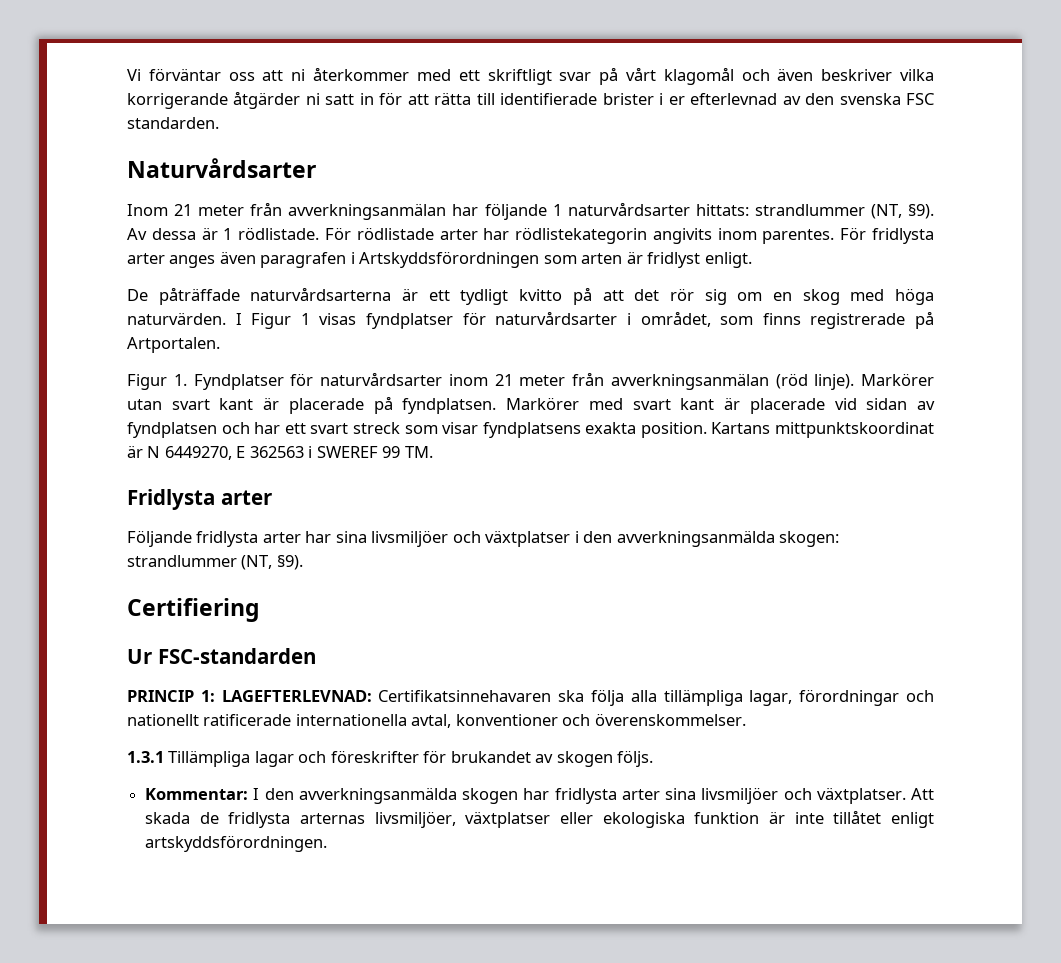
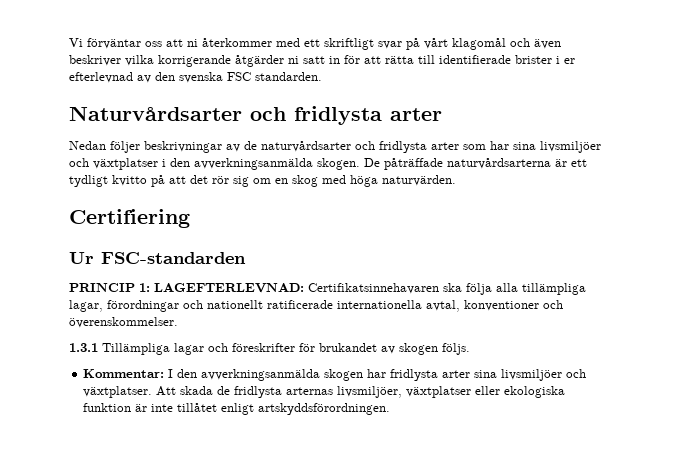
[127,202,935,220] [127,227,935,244] [127,251,752,268] // Inom 21 meter från avverkningsanmälan har följande 1 naturvårdsarter hittats: strandlummer (NT, §9). Av dessa är 1 rödlistade. För rödlistade arter har rödlistekategorin angivits inom parentes. För fridlysta arter anges även paragrafen i Artskyddsförordningen som arten är fridlyst enligt. // -> [250,106,442,125] [69,141,601,153] [69,158,360,170] och fridlysta arter // Nedan följer beskrivningar av de naturvårdsarter och fridlysta arter som har sina livsmiljöer och växtplatser i den avverkningsanmälda skogen.
[235,311,935,329] [127,337,220,353] [127,372,934,390] [127,396,936,414] [127,422,934,438] [127,445,433,460] [127,489,272,510] [127,530,840,547] [127,555,303,570] I Figur 1 visas fyndplatser för naturvårdsarter i området, som finns registrerade på Artportalen. // Figur 1. Fyndplatser för naturvårdsarter inom 21 meter från avverkningsanmälan (röd linje). Markörer utan svart kant är placerade på fyndplatsen. Markörer med svart kant är placerade vid sidan av fyndplatsen och har ett svart streck som visar fyndplatsens exakta position. Kartans mittpunktskoordinat är N 6449270, E 362563 i SWEREF 99 TM. // Fridlysta arter // Följande fridlysta arter har sina livsmiljöer och växtplatser i den avverkningsanmälda skogen: strandlummer (NT, §9). -> (456, 180) none

